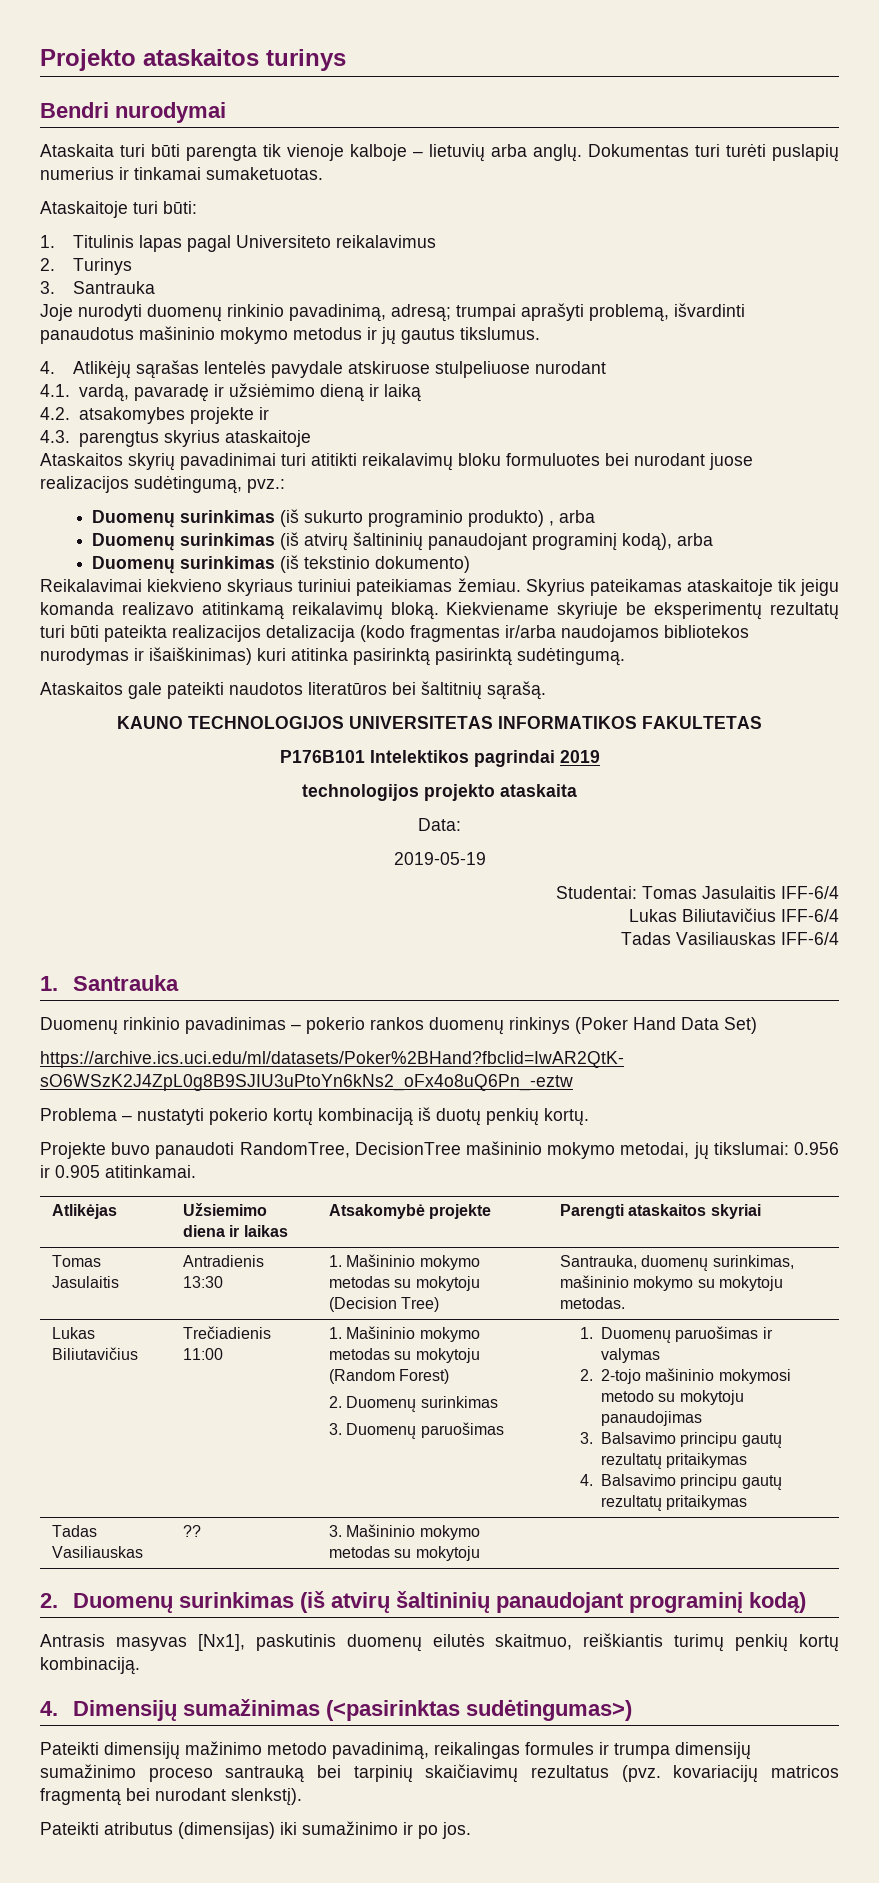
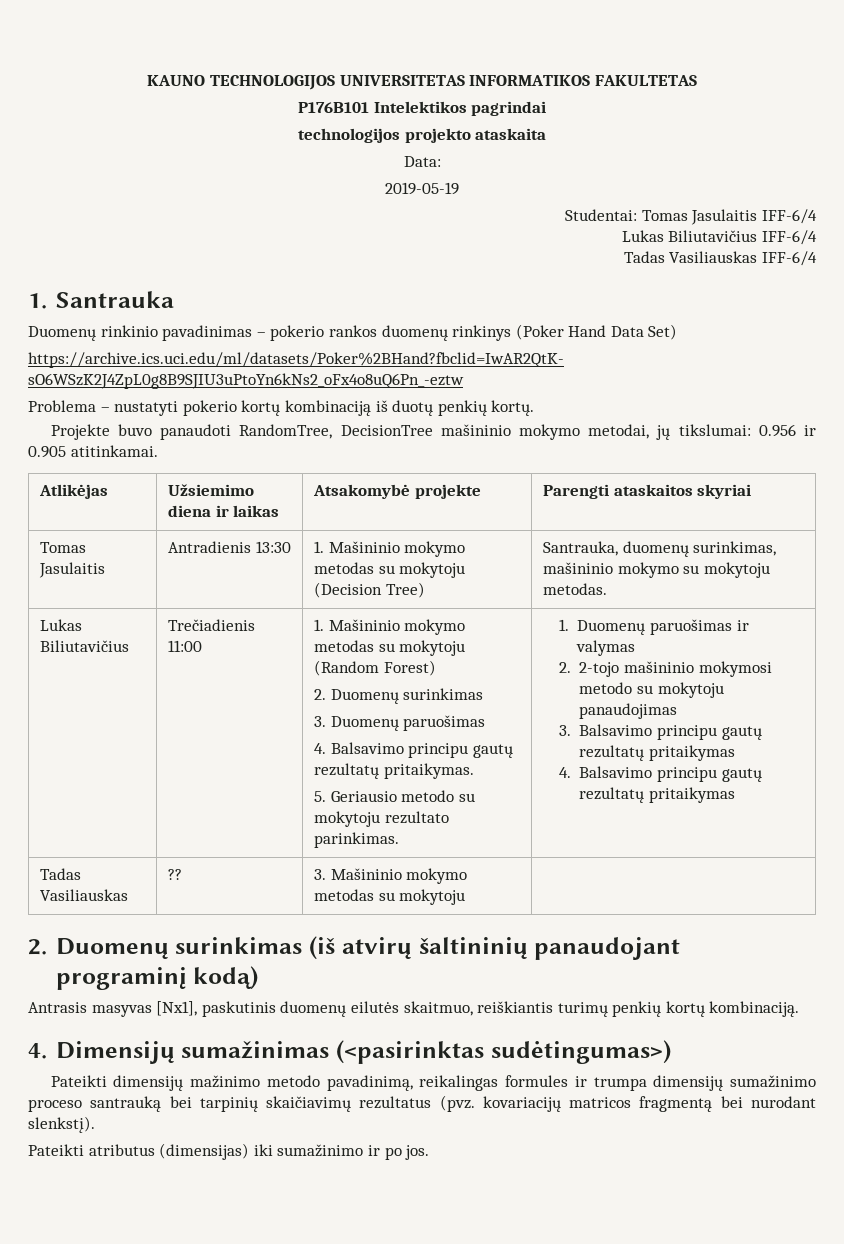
[40,49,346,71] [40,102,226,123] [40,143,839,162] [40,167,323,180] [40,201,197,218] [40,235,437,252] [40,258,133,275] [40,281,156,294] [40,303,745,322] [40,326,540,345] [40,360,607,379] [40,383,421,402] [40,407,269,424] [40,430,311,447] [40,453,753,471] [40,475,285,494] [92,509,596,528] [92,532,714,551] [92,555,471,574] [40,578,840,596] [40,602,840,620] [40,625,749,642] [40,647,625,666] [40,681,546,700] Projekto ataskaitos turinys // Bendri nurodymai // Ataskaita turi būti parengta tik vienoje kalboje – lietuvių arba anglų. Dokumentas turi turėti puslapių numerius ir tinkamai sumaketuotas. // Ataskaitoje turi būti: // 1. Titulinis lapas pagal Universiteto reikalavimus // 2. Turinys // 3. Santrauka // Joje nurodyti duomenų rinkinio pavadinimą, adresą; trumpai aprašyti problemą, išvardinti panaudotus mašininio mokymo metodus ir jų gautus tikslumus. // 4. Atlikėjų sąrašas lentelės pavydale atskiruose stulpeliuose nurodant // 4.1. vardą, pavaradę ir užsiėmimo dieną ir laiką // 4.2. atsakomybes projekte ir // 4.3. parengtus skyrius ataskaitoje // Ataskaitos skyrių pavadinimai turi atitikti reikalavimų bloku formuluotes bei nurodant juose realizacijos sudėtingumą, pvz.: // Duomenų surinkimas (iš sukurto programinio produkto) , arba // Duomenų surinkimas (iš atvirų šaltininių panaudojant programinį kodą), arba // Duomenų surinkimas (iš tekstinio dokumento) // Reikalavimai kiekvieno skyriaus turiniui pateikiamas žemiau. Skyrius pateikamas ataskaitoje tik jeigu komanda realizavo atitinkamą reikalavimų bloką. Kiekviename skyriuje be eksperimentų rezultatų turi būti pateikta realizacijos detalizacija (kodo fragmentas ir/arba naudojamos bibliotekos nurodymas ir išaiškinimas) kuri atitinka pasirinktą pasirinktą sudėtingumą. // Ataskaitos gale pateikti naudotos literatūros bei šaltitnių sąrašą. // -> (147, 80) none
[559,750,600,763] 2019 -> (547, 108) none
(504, 1430) none -> [314,742,513,758] [314,763,474,779] [314,790,475,802] [314,811,449,827] [314,832,400,848] // 4. Balsavimo principu gautų rezultatų pritaikymas. // 5. Geriausio metodo su mokytoju rezultato parinkimas.

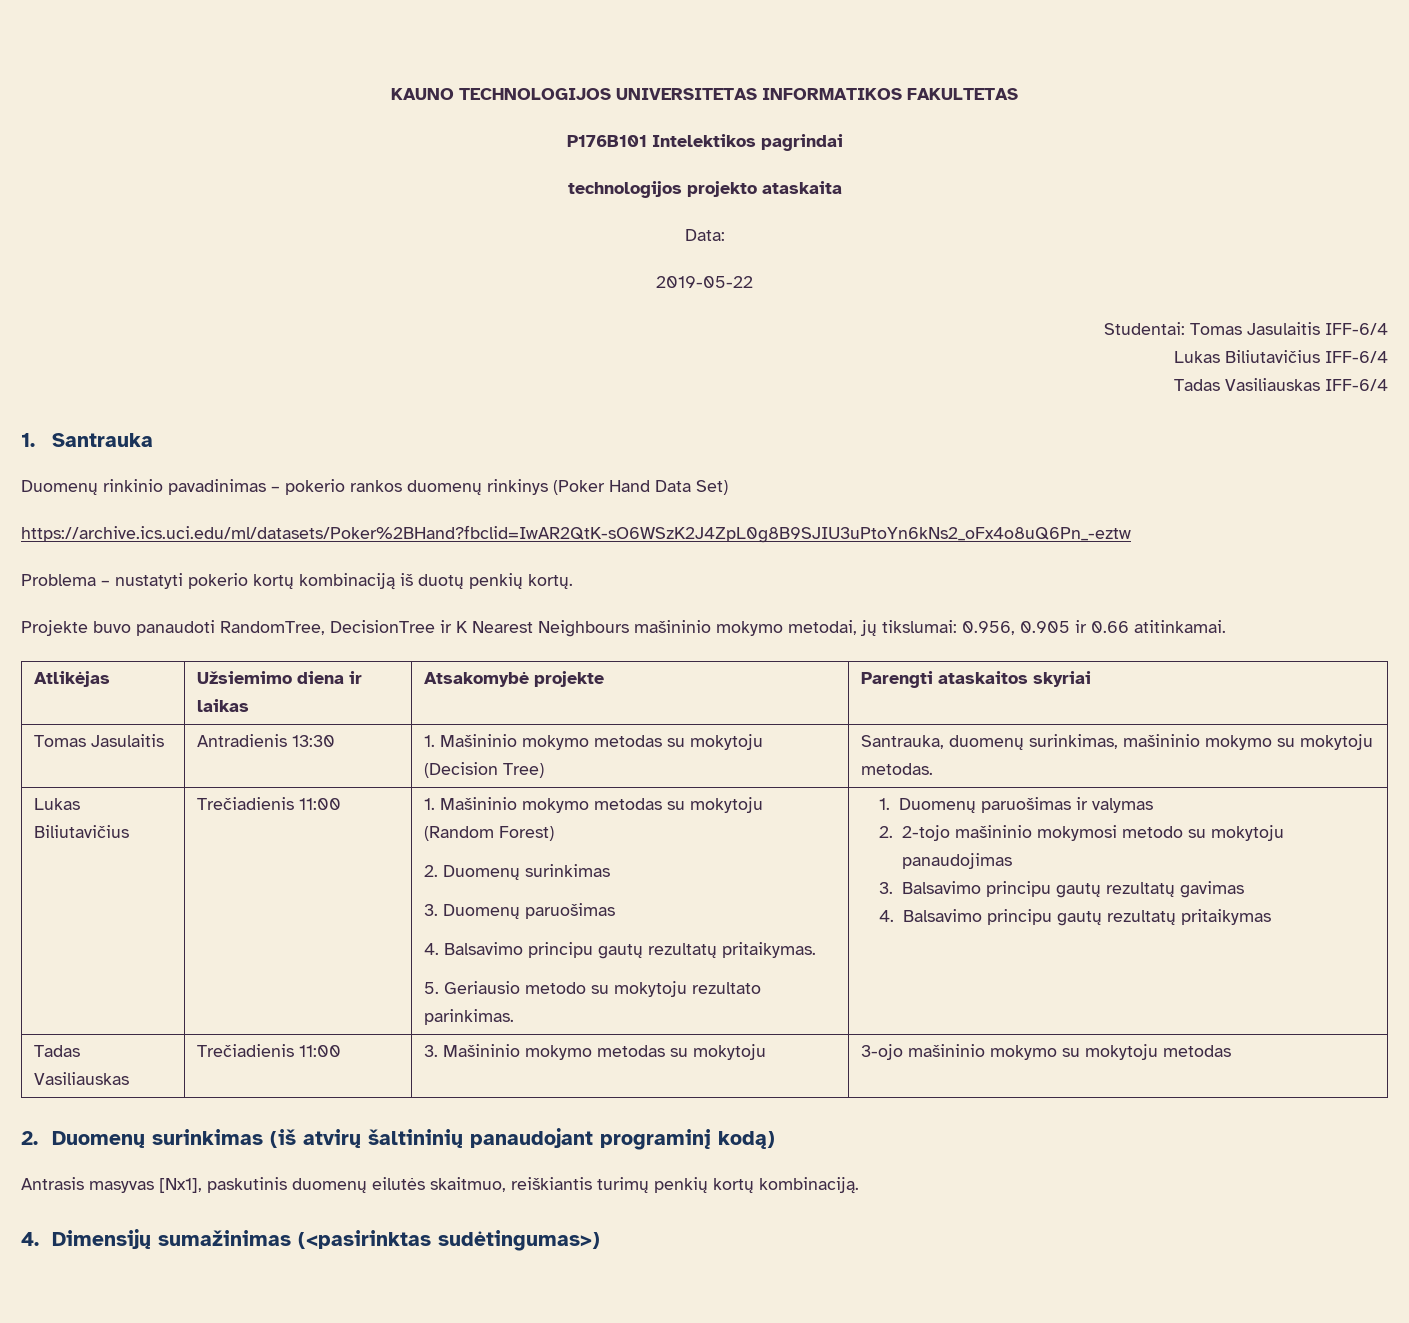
[385,182,459,195] 2019-05-19 -> [656,276,753,288] 2019-05-22
(433, 430) none -> [440,620,629,637] ir K Nearest Neighbours
[758,424,817,437] [28,446,66,458] 0.956 ir 0.905 -> [962,620,1129,635] 0.956, 0.905 ir 0.66
[648,745,735,761] pritaikymas -> [1180,881,1245,898] gavimas
[168,869,183,880] ?? -> [196,1044,341,1057] Trečiadienis 11:00
(466, 897) none -> [860,1044,1231,1060] 3-ojo mašininio mokymo su mokytoju metodas
[50,1075,817,1091] [28,1095,816,1112] [28,1116,95,1133] [28,1143,430,1160] // Pateikti dimensijų mažinimo metodo pavadinimą, reikalingas formules ir trumpa dimensijų sumažinimo proceso santrauką bei tarpinių skaičiavimų rezultatus (pvz. kovariacijų matricos fragmentą bei nurodant slenkstį). // Pateikti atributus (dimensijas) iki sumažinimo ir po jos. -> (601, 1240) none

